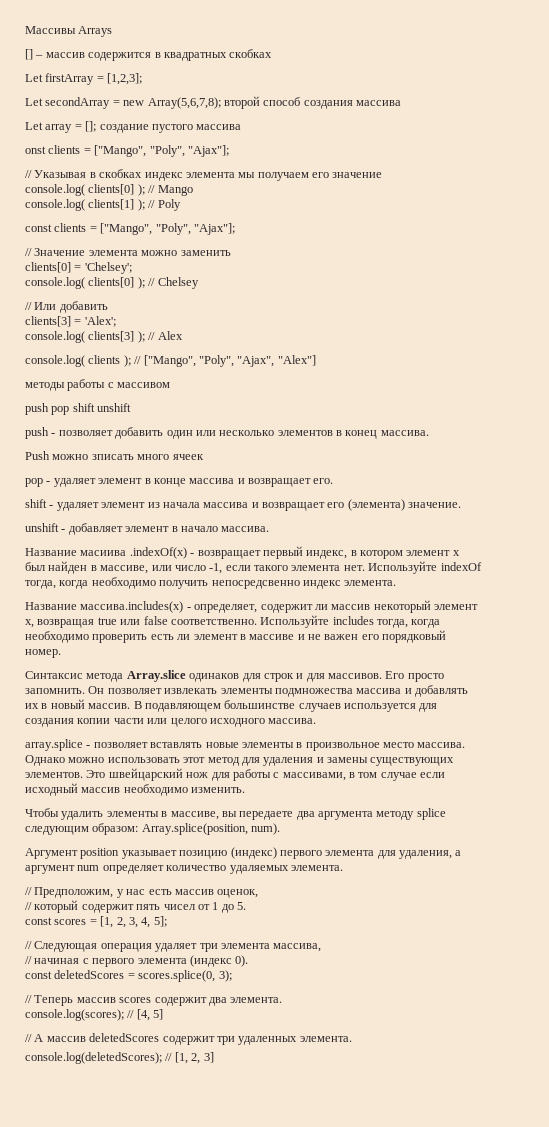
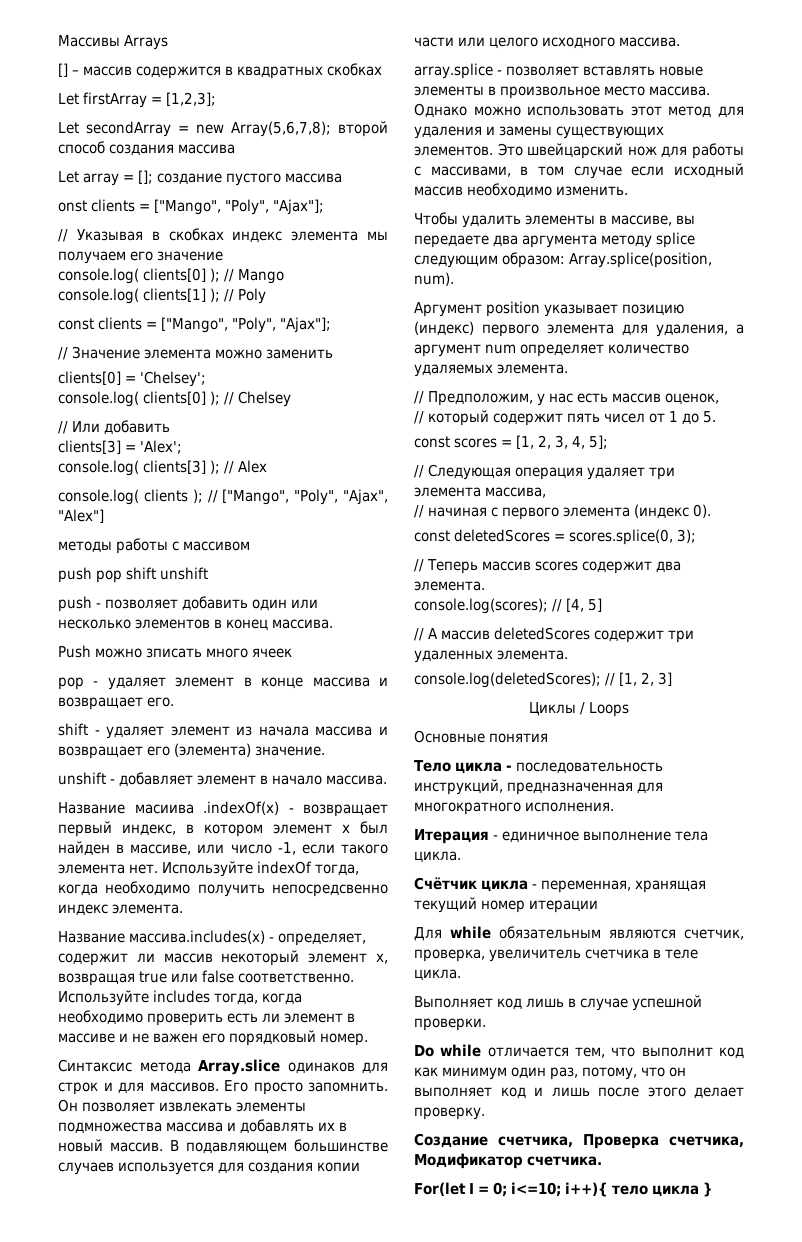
(214, 1057) none -> [528,702,630,717] [414,730,549,743] [414,760,664,774] [414,779,664,795] [414,802,615,815] [414,829,709,844] [414,851,461,863] [414,877,707,893] [414,897,599,913] [414,926,744,941] [414,949,699,962] [414,969,461,981] [414,995,703,1011] [414,1018,486,1031] [414,1044,744,1059] [414,1067,687,1080] [414,1087,744,1099] [414,1107,485,1120] [414,1133,744,1149] [414,1153,603,1169] [414,1182,714,1197] // Циклы / Loops // Основные понятия // Тело цикла - последовательность инструкций, предназначенная для многократного исполнения. // Итерация - единичное выполнение тела цикла. // Счётчик цикла - переменная, хранящая текущий номер итерации // Для while обязательным являются счетчик, проверка, увеличитель счетчика в теле цикла. // Выполняет код лишь в случае успешной проверки. // Do while отличается тем, что выполнит код как минимум один раз, потому, что он выполняет код и лишь после этого делает проверку. // Создание счетчика, Проверка счетчика, Модификатор счетчика. // For(let I = 0; i<=10; i++){ тело цикла }

